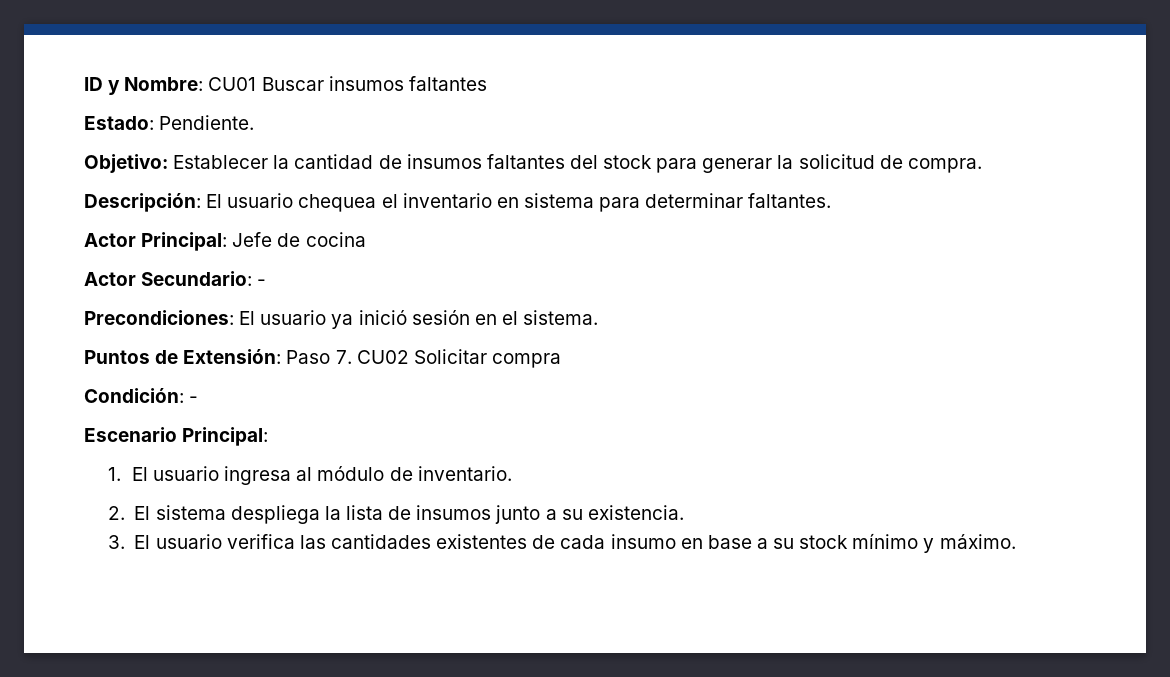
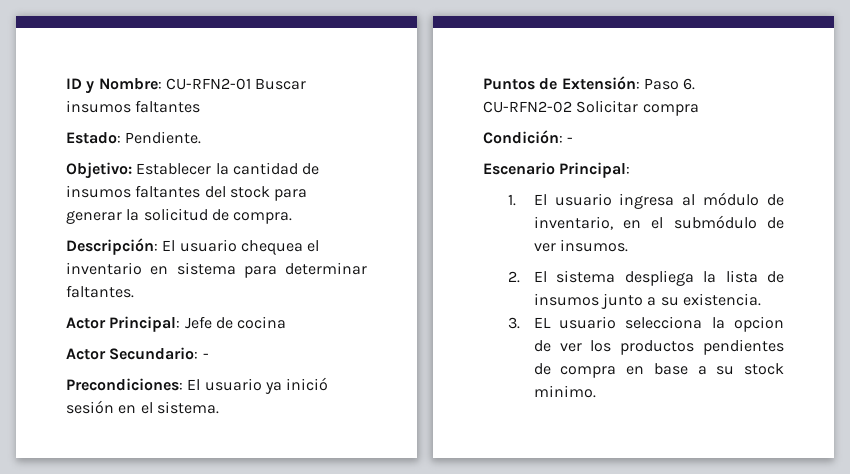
[208,77,257,91] CU01 -> [165,78,251,90] CU-RFN2-01
[335,350,409,364] 7. CU02 -> [683,78,696,90] [483,101,572,113] 6. CU-RFN2-02
[417,466,512,481] inventario. -> [533,215,784,230] [533,239,629,252] inventario, en el submódulo de ver insumos.
[134,534,676,549] El usuario verifica las cantidades existentes de cada insumo -> [533,316,784,332] [533,339,784,355] [533,363,617,378] EL usuario selecciona la opcion de ver los productos pendientes de compra
[852,533,1016,553] mínimo y máximo. -> [533,385,596,398] minimo.

